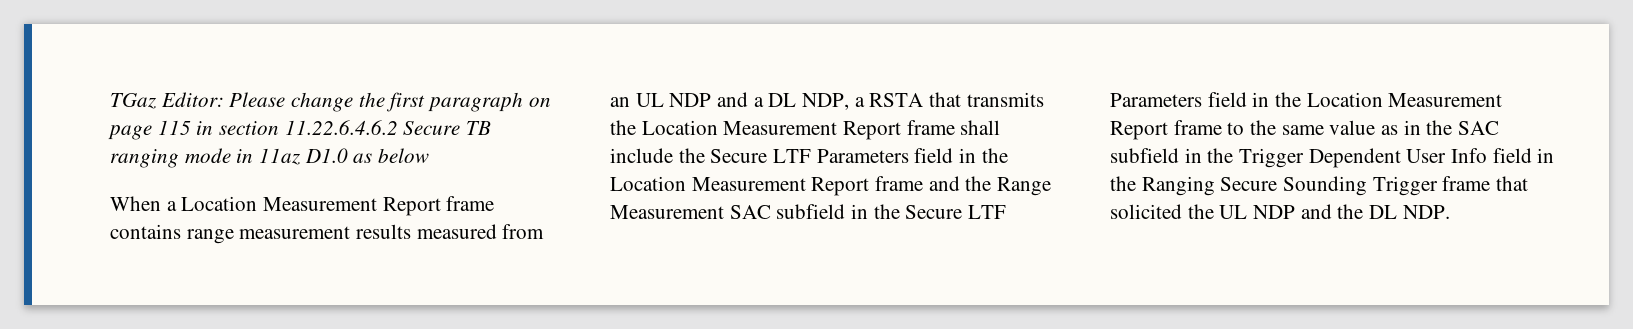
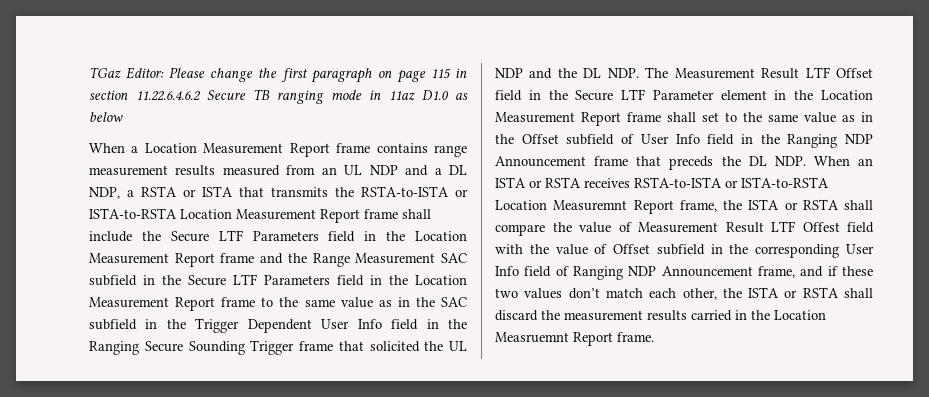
(924, 100) none -> [183,186,233,197] or ISTA
(636, 127) none -> [361,186,468,197] [89,208,177,219] RSTA-to-ISTA or ISTA-to-RSTA
(1450, 212) none -> [645,67,873,79] [495,89,873,101] [495,112,873,126] [495,134,873,148] [495,156,873,170] [495,177,829,188] [495,199,873,214] [495,221,874,236] [495,244,874,258] [495,266,873,280] [495,287,873,300] [495,310,826,321] [495,332,654,346] The Measurement Result LTF Offset field in the Secure LTF Parameter element in the Location Measurement Report frame shall set to the same value as in the Offset subfield of User Info field in the Ranging NDP Announcement frame that preceds the DL NDP. When an ISTA or RSTA receives RSTA-to-ISTA or ISTA-to-RSTA Location Measuremnt Report frame, the ISTA or RSTA shall compare the value of Measurement Result LTF Offest field with the value of Offset subfield in the corresponding User Info field of Ranging NDP Announcement frame, and if these two values don’t match each other, the ISTA or RSTA shall discard the measurement results carried in the Location Measruemnt Report frame.

